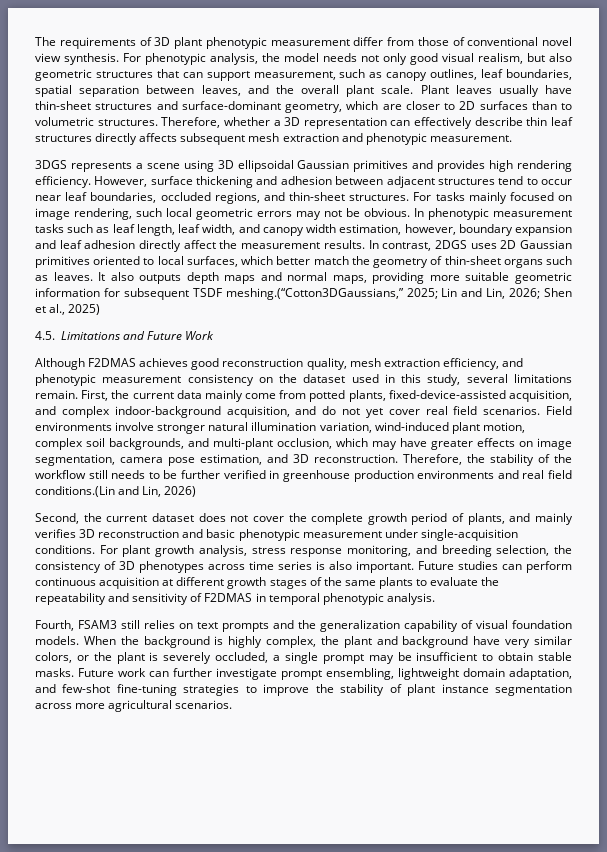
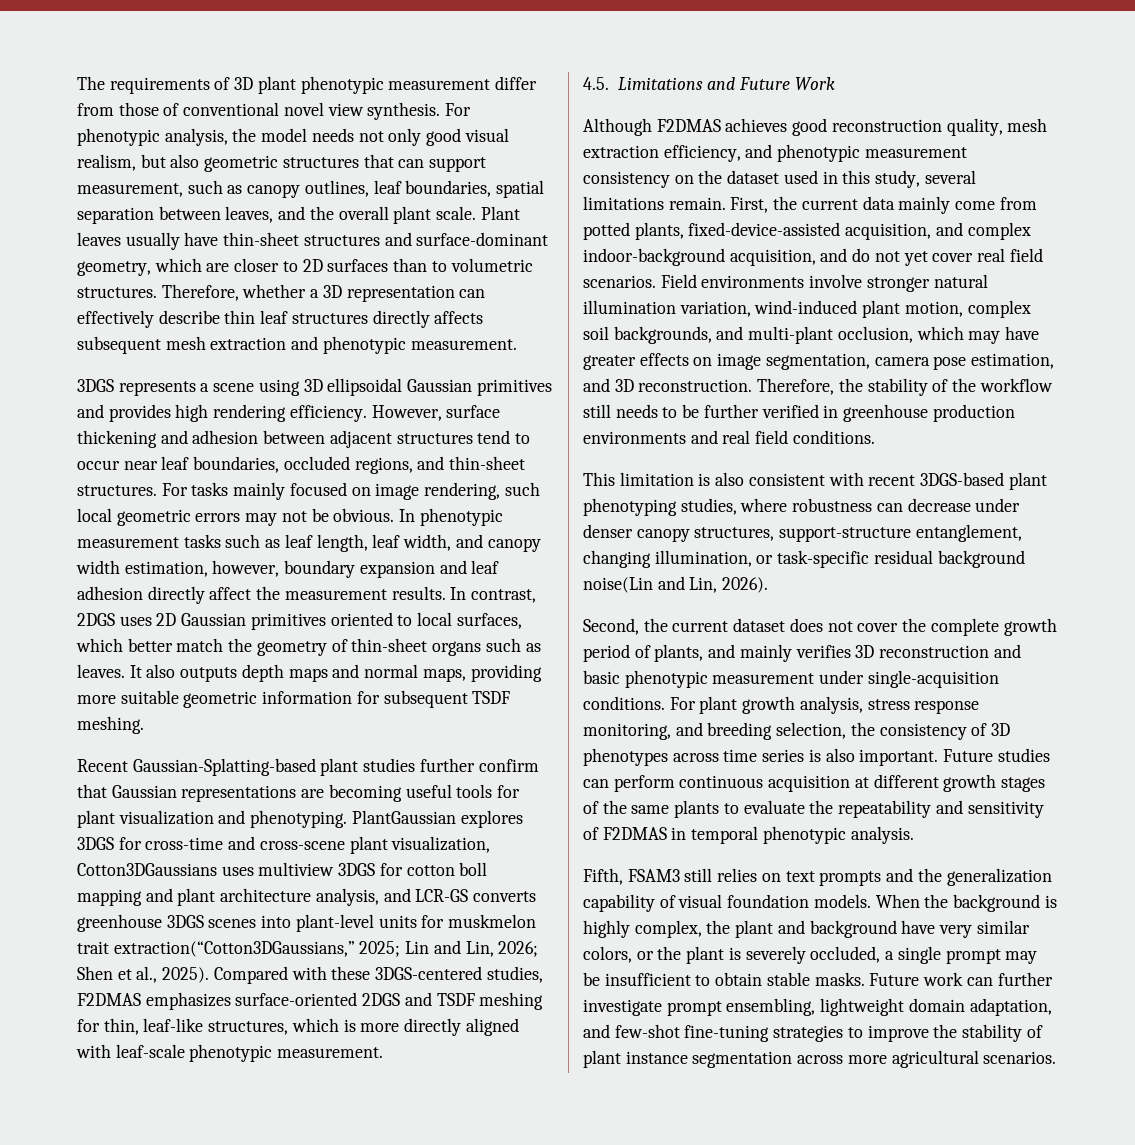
[225,288,404,300] meshing.(“Cotton3DGaussians,” -> [77,716,144,734] [77,758,539,776] [77,784,521,802] [77,810,523,828] [77,836,491,854] [77,862,488,876] [77,888,537,906] [77,914,537,932] [77,941,355,957] meshing. // Recent Gaussian-Splatting-based plant studies further confirm that Gaussian representations are becoming useful tools for plant visualization and phenotyping. PlantGaussian explores 3DGS for cross-time and cross-scene plant visualization, Cotton3DGaussians uses multiview 3DGS for cotton boll mapping and plant architecture analysis, and LCR-GS converts greenhouse 3DGS scenes into plant-level units for muskmelon trait extraction(“Cotton3DGaussians,”
[68,304,101,315] 2025) -> [162,966,543,984] [77,992,544,1010] [77,1018,519,1036] [76,1044,384,1062] 2025). Compared with these 3DGS-centered studies, F2DMAS emphasizes surface-oriented 2DGS and TSDF meshing for thin, leaf-like structures, which is more directly aligned with leaf-scale phenotypic measurement.
[35,486,197,497] conditions.(Lin and Lin, 2026) -> [792,430,875,444] [583,472,1047,490] [583,498,1021,516] [583,524,1022,542] [583,550,1025,568] [583,576,769,593] conditions. // This limitation is also consistent with recent 3DGS-based plant phenotyping studies, where robustness can decrease under denser canopy structures, support-structure entanglement, changing illumination, or task-specific residual background noise(Lin and Lin, 2026).
[35,620,74,631] Fourth, -> [583,868,623,885] Fifth,

